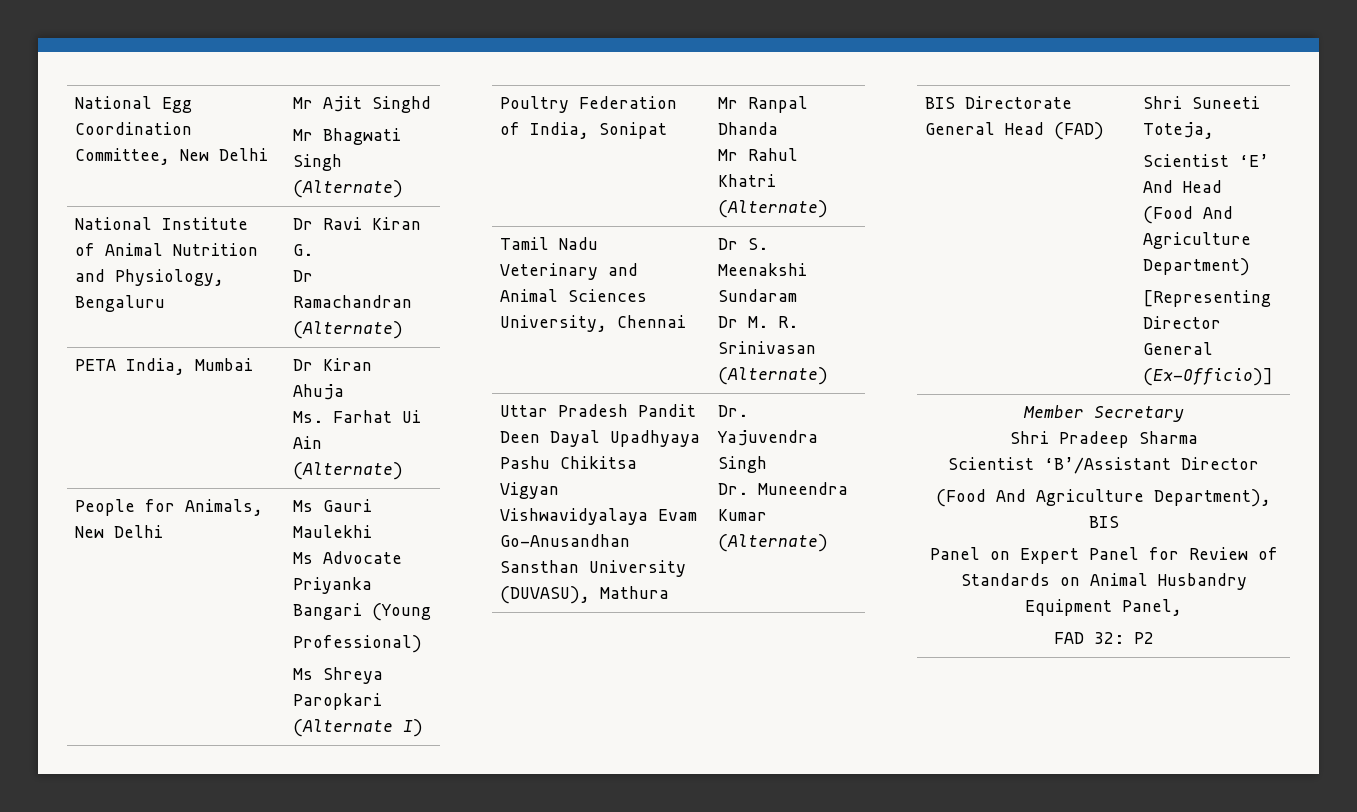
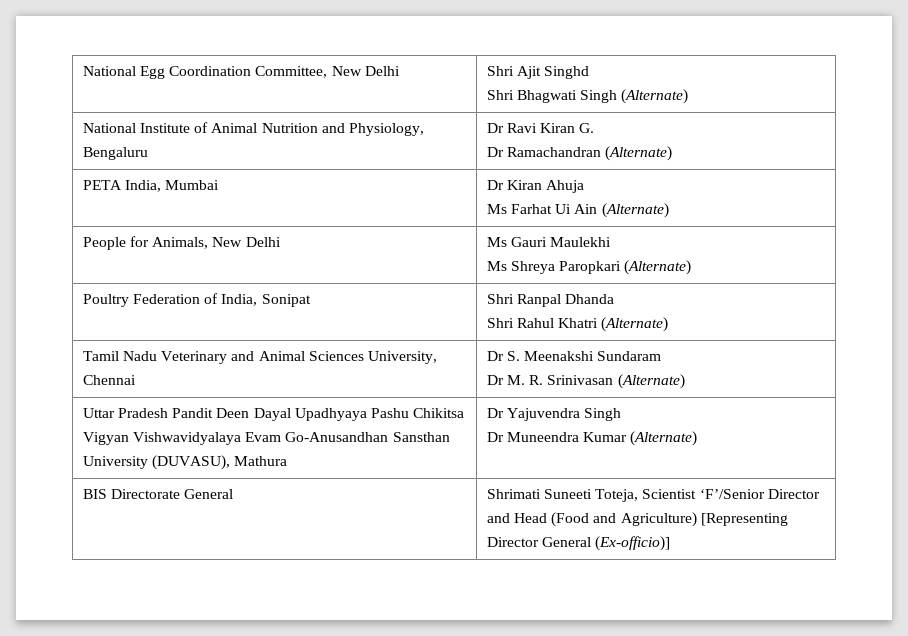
[293,97,314,109] Mr -> [486,66,514,76] Shri
[293,129,314,141] Mr -> [486,90,514,100] Shri
[293,411,324,423] Ms. -> [486,204,507,214] Ms
[293,551,403,564] [293,577,373,594] [293,603,432,621] [293,635,423,653] // Ms Advocate Priyanka Bangari (Young // Professional) -> (612, 242) none
[293,719,424,737] (Alternate I) -> [624,260,692,275] (Alternate)
[718,97,739,109] Mr -> [486,294,514,304] Shri
[718,149,739,161] Mr -> [486,318,514,328] Shri
[718,405,749,417] Dr. -> [486,408,504,418] Dr
[718,483,749,495] Dr. -> [486,432,504,442] Dr
[1005,122,1105,140] [1143,96,1183,109] Head (FAD) | Shri -> [486,489,541,499] | Shrimati
[1143,154,1270,167] [1143,180,1223,193] [1143,206,1234,224] [1143,232,1252,249] [1143,258,1251,276] [1143,290,1272,307] [1143,316,1222,329] [1143,342,1214,355] [1143,368,1274,386] [1022,405,1184,422] [1009,431,1198,448] [948,457,1259,474] [936,489,1271,507] [1088,516,1119,528] [929,547,1278,564] [960,573,1247,590] [1025,599,1182,616] [1053,632,1154,644] // Scientist ‘E’ And Head (Food And Agriculture Department) // [Representing Director General (Ex-Officio)] // Member Secretary // Shri Pradeep Sharma // Scientist ‘B’/Assistant Director // (Food And Agriculture Department), BIS // Panel on Expert Panel for Review of Standards on Animal Husbandry Equipment Panel, // FAD 32: P2 -> [642,489,820,499] [486,512,788,527] [486,536,671,551] Scientist ‘F’/Senior Director and Head (Food and Agriculture) [Representing Director General (Ex-officio)]

